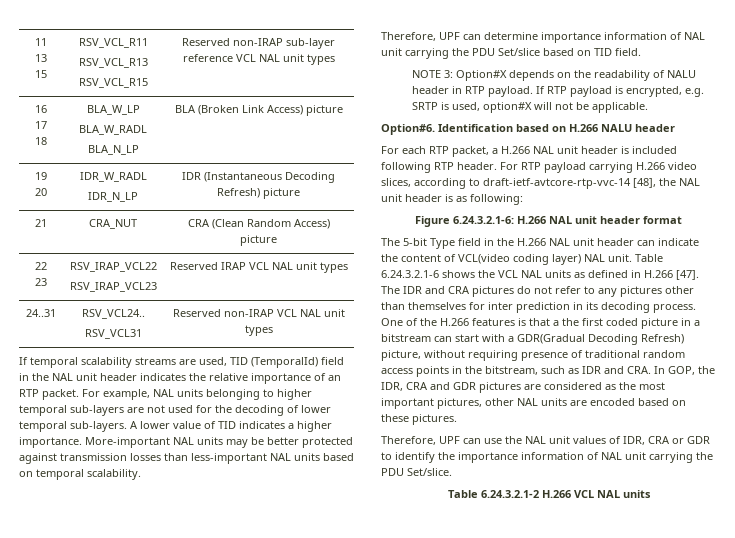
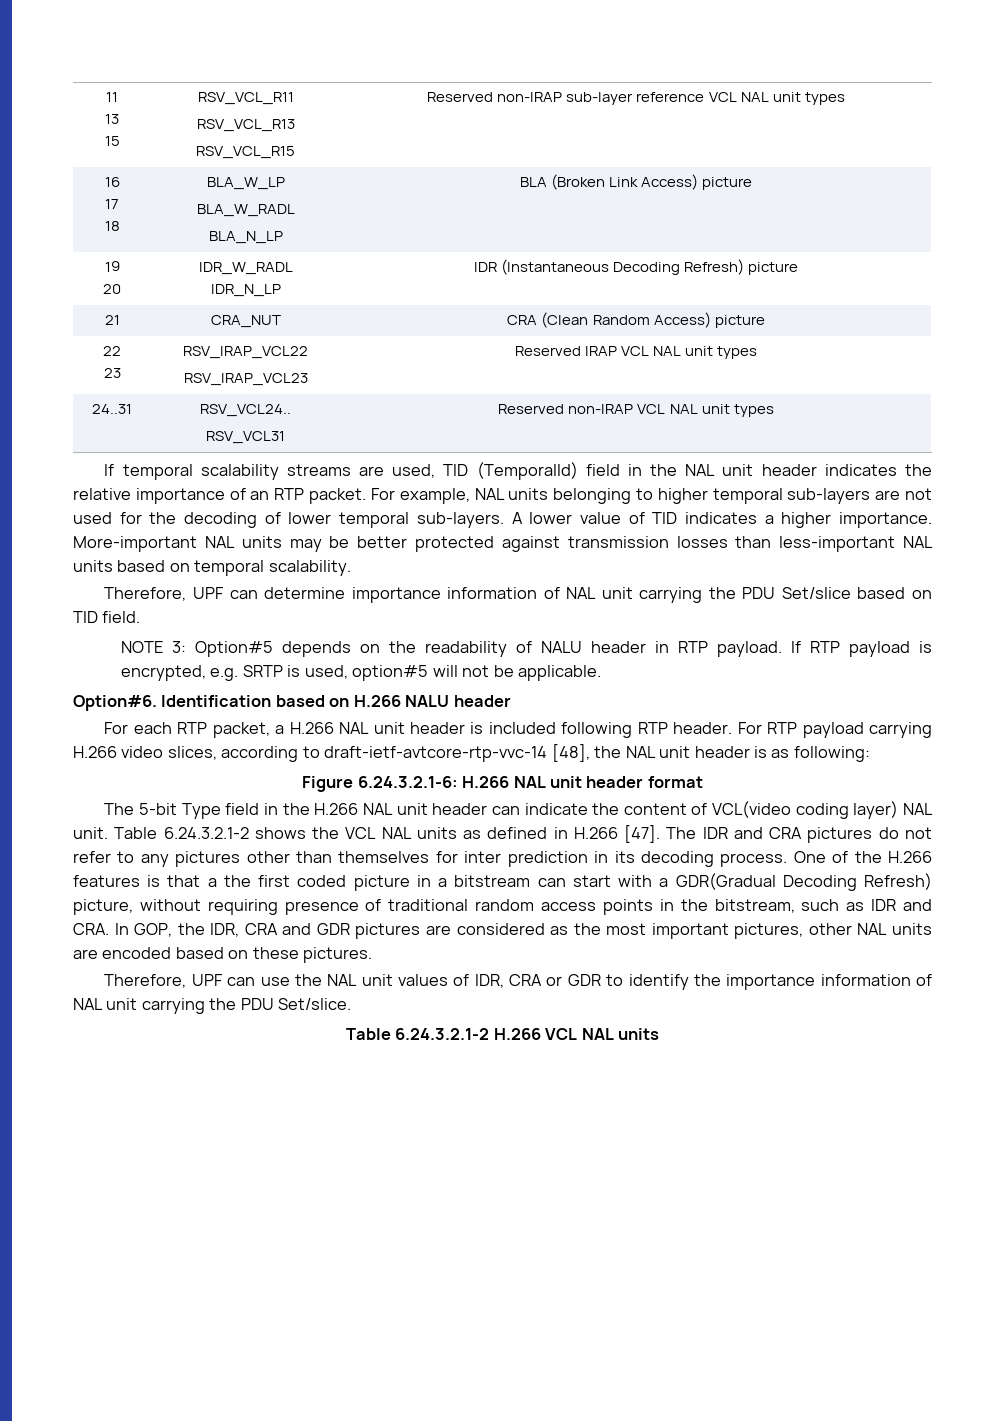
[455,70,507,81] Option#X -> [194,641,273,657] Option#5
[482,102,532,113] option#X -> [352,665,429,681] option#5
[381,270,439,278] 6.24.3.2.1-6 -> [163,827,249,839] 6.24.3.2.1-2

